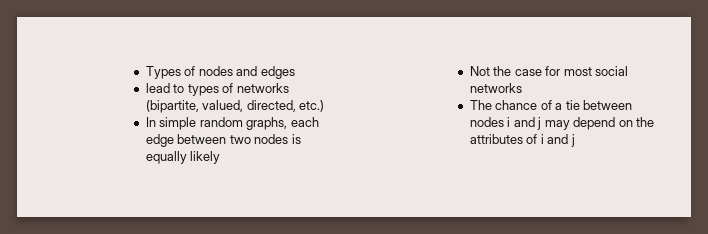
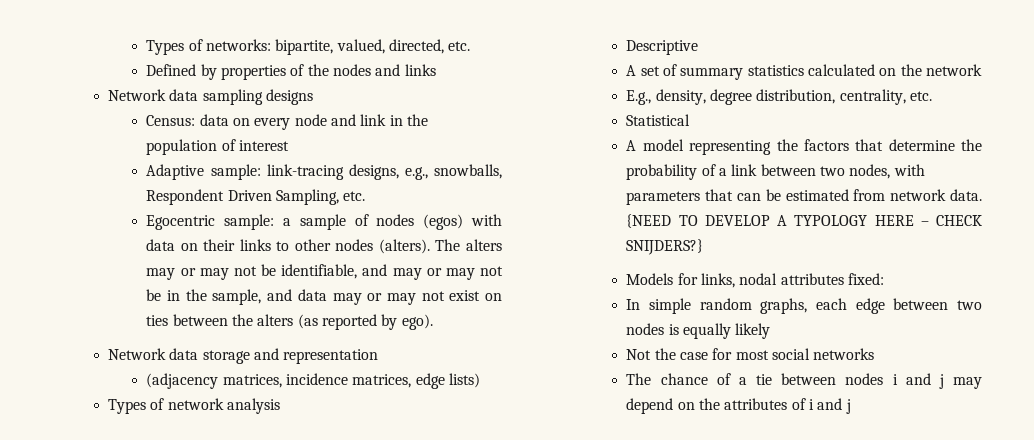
[145,66,295,79] [145,83,289,96] [145,100,325,113] Types of nodes and edges // lead to types of networks (bipartite, valued, directed, etc.) -> [146,39,471,55] [146,64,436,80] [108,89,313,105] [146,114,428,130] [146,139,290,155] [146,164,503,180] [146,189,366,205] [146,214,502,230] [146,239,502,254] [146,264,504,280] [146,289,502,305] [146,314,433,330] [108,348,379,364] [146,373,481,389] [108,398,280,414] [626,40,699,55] [626,64,982,80] [626,89,933,105] [626,114,691,126] [626,139,982,155] [626,164,925,180] [626,189,982,205] [626,214,982,228] [626,239,704,255] [626,273,885,288] Types of networks: bipartite, valued, directed, etc. // Defined by properties of the nodes and links // Network data sampling designs // Census: data on every node and link in the population of interest // Adaptive sample: link-tracing designs, e.g., snowballs, Respondent Driven Sampling, etc. // Egocentric sample: a sample of nodes (egos) with data on their links to other nodes (alters). The alters may or may not be identifiable, and may or may not be in the sample, and data may or may not exist on ties between the alters (as reported by ego). // Network data storage and representation // (adjacency matrices, incidence matrices, edge lists) // Types of network analysis // Descriptive // A set of summary statistics calculated on the network // E.g., density, degree distribution, centrality, etc. // Statistical // A model representing the factors that determine the probability of a link between two nodes, with parameters that can be estimated from network data. {NEED TO DEVELOP A TYPOLOGY HERE – CHECK SNIJDERS?} // Models for links, nodal attributes fixed:

